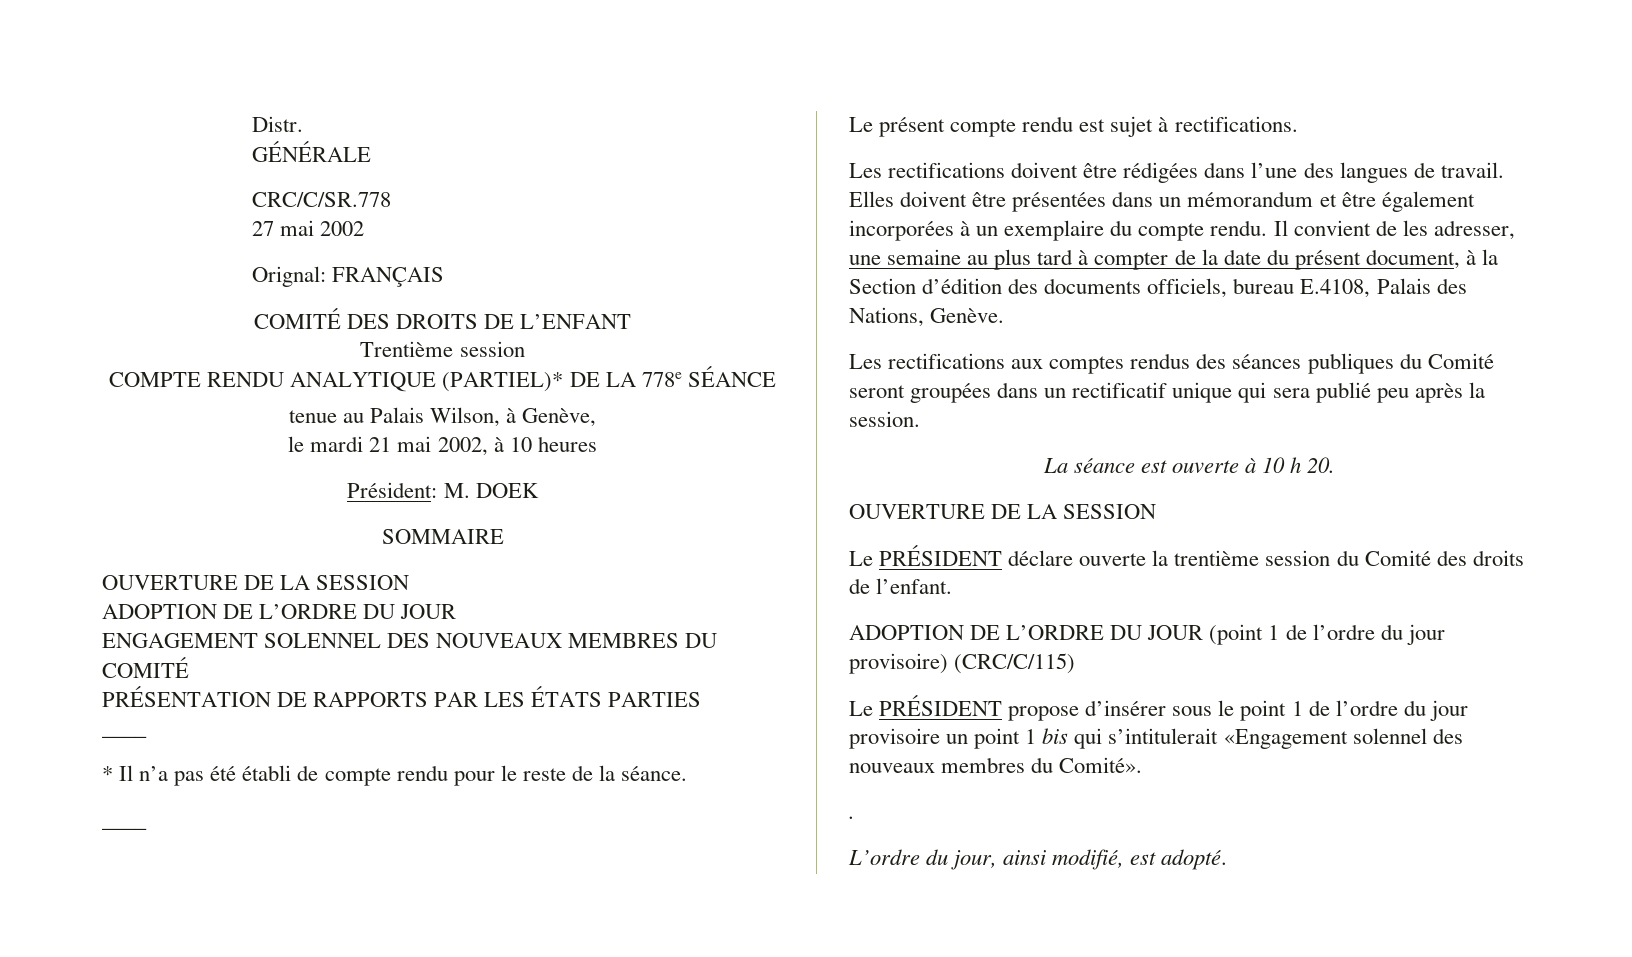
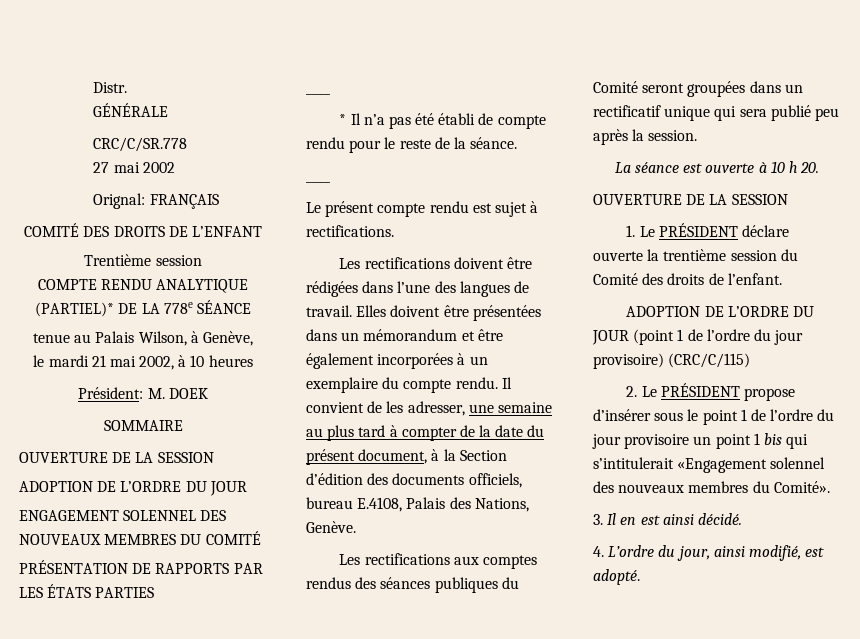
(1157, 511) none -> [626,225,636,237] 1.
(1076, 663) none -> [626,386,638,397] 2.
[849,816,855,819] . // -> [593,513,742,525] [593,546,604,557] 3. Il en est ainsi décidé. // 4.

